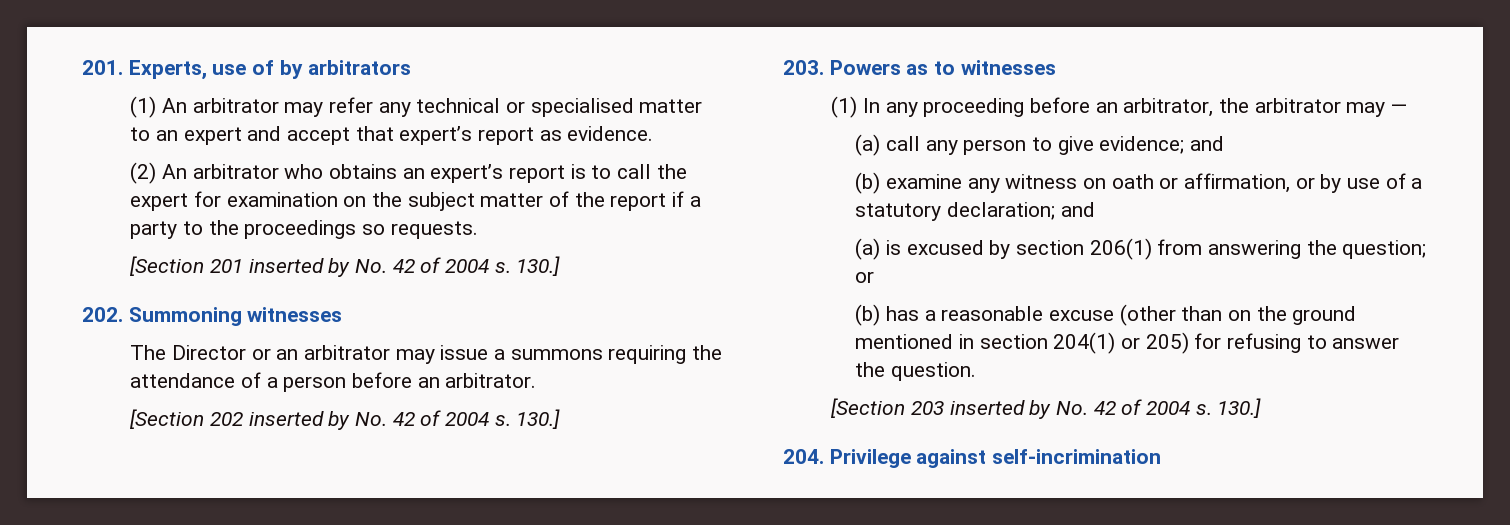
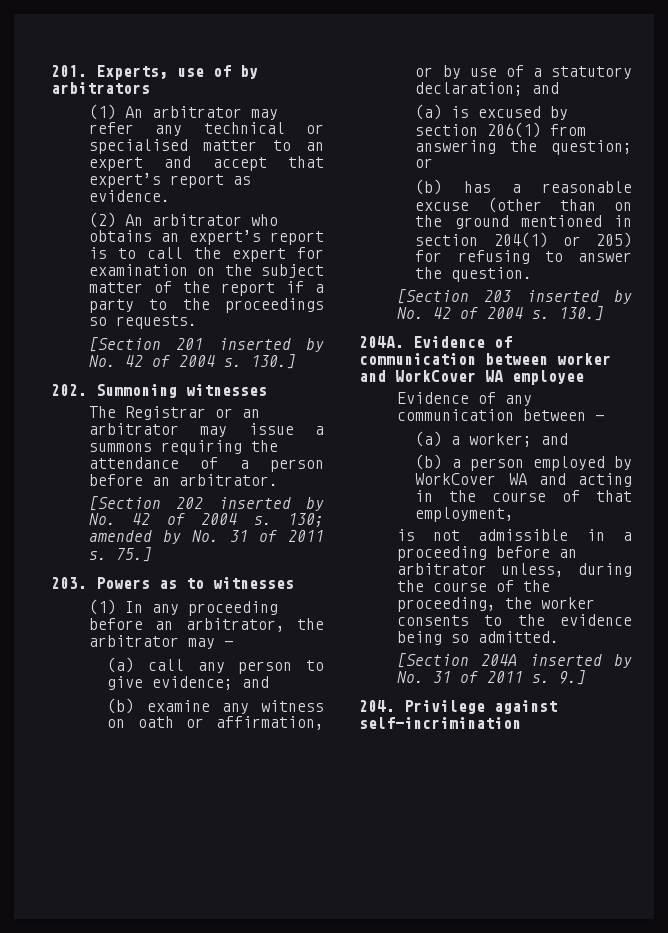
[171,345,246,360] Director -> [124,406,206,420] Registrar
[516,409,561,429] 130.] -> [288,513,324,527] [88,530,325,544] [88,547,152,562] 130; amended by No. 31 of 2011 s. 75.]
(1262, 408) none -> [359,336,512,348] [359,353,611,365] [359,370,584,385] [396,392,532,406] [396,409,604,421] [415,431,569,447] [415,454,632,471] [415,473,632,487] [415,490,632,502] [415,507,515,522] [396,529,632,541] [396,546,577,561] [396,563,632,577] [396,580,550,592] [396,597,595,612] [396,614,632,626] [396,631,559,645] [396,653,632,668] [396,670,586,685] // 204A. Evidence of communication between worker and WorkCover WA employee // Evidence of any communication between — // (a) a worker; and // (b) a person employed by WorkCover WA and acting in the course of that employment, // is not admissible in a proceeding before an arbitrator unless, during the course of the proceeding, the worker consents to the evidence being so admitted. // [Section 204A inserted by No. 31 of 2011 s. 9.]

